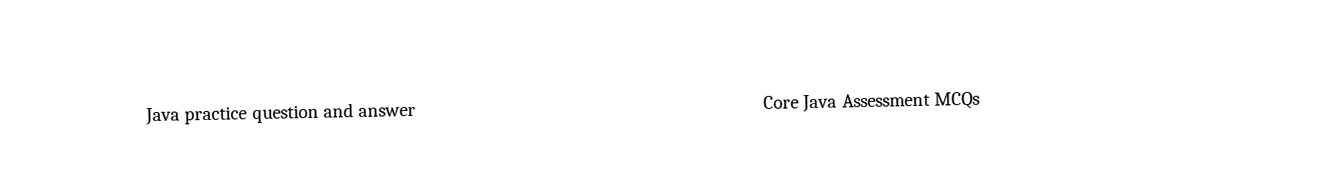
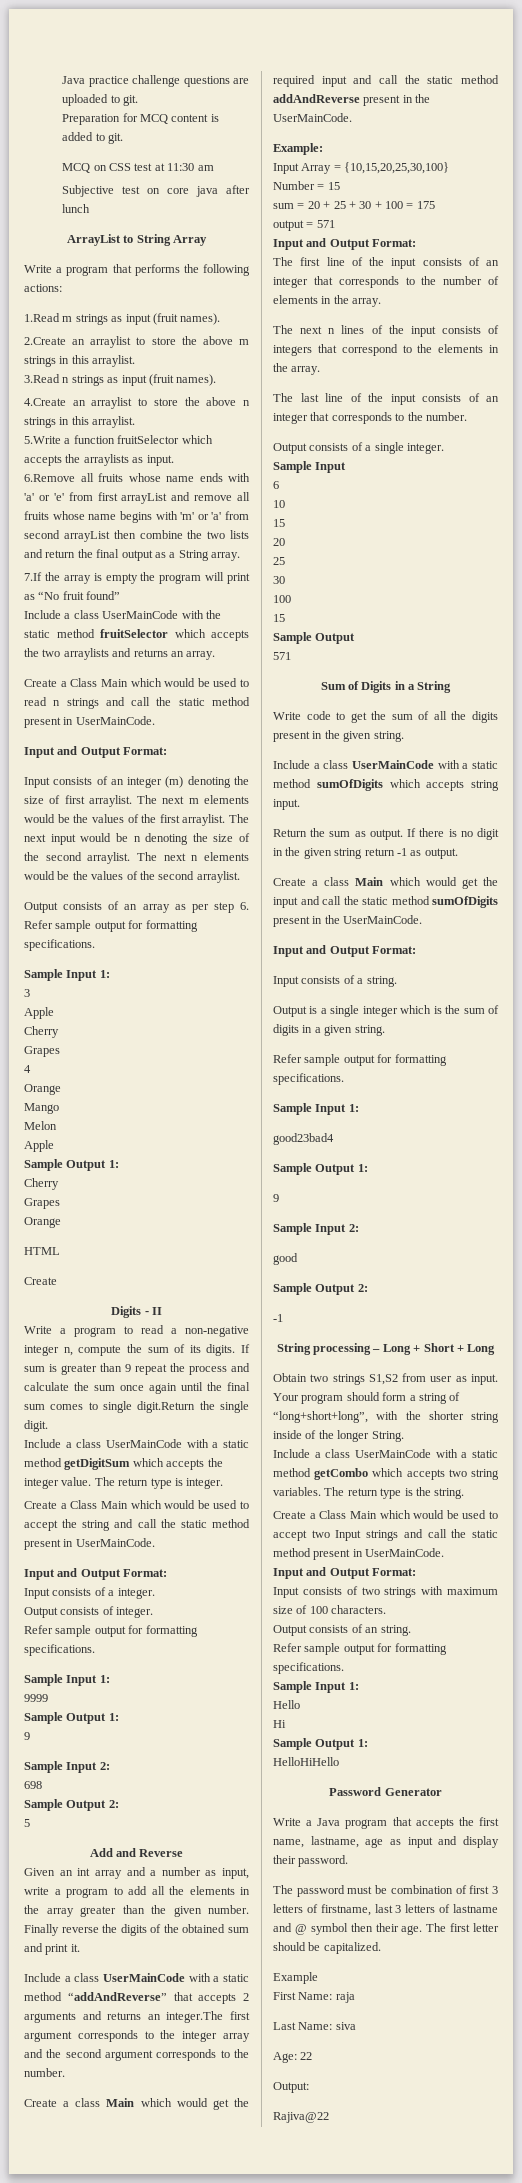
[251,103,416,124] [763,91,980,113] question and answer // Core Java Assessment MCQs -> [132,75,249,87] [62,94,138,106] [62,113,219,125] [62,132,123,144] [62,163,214,173] [62,185,250,197] [62,204,91,213] [66,234,208,246] [24,264,250,276] [24,284,62,292] [24,313,221,325] [24,336,249,348] [24,355,136,367] [24,374,217,386] [24,397,251,409] [24,416,136,428] [24,435,213,444] [24,454,174,466] [24,473,250,482] [24,492,250,504] [24,511,249,523] [24,530,250,542] [24,549,240,561] [24,572,250,584] [24,591,121,600] [24,610,221,619] [24,629,249,641] [24,648,216,660] [24,678,249,687] [24,697,250,709] [24,716,155,728] [24,746,168,758] [24,776,249,788] [24,795,249,807] [24,814,249,826] [24,833,250,845] [24,852,249,864] [24,871,240,883] [24,901,249,913] [24,920,198,932] [24,939,95,951] [24,969,110,981] [24,989,30,997] [24,1007,54,1019] [24,1026,59,1038] [24,1046,60,1057] [24,1065,31,1073] [24,1084,61,1095] [24,1103,59,1114] [24,1121,57,1130] [24,1140,54,1152] [24,1159,119,1171] [24,1178,59,1190] [24,1198,60,1209] [24,1217,61,1228] [24,1247,60,1255] [24,1277,57,1285] [111,1306,162,1318] [24,1325,249,1337] [24,1344,250,1356] [24,1363,250,1375] [24,1382,250,1394] [24,1401,249,1413] [24,1420,48,1432] [24,1439,249,1448] [24,1458,223,1470] [24,1477,224,1489] [24,1500,249,1509] [24,1519,250,1531] [24,1538,155,1550] [24,1568,168,1580] [24,1587,155,1599] [24,1606,154,1618] [24,1625,198,1637] [24,1644,95,1656] [24,1674,110,1686] [24,1694,48,1702] [24,1712,119,1724] [24,1732,30,1740] [24,1761,110,1773] [24,1781,42,1789] [24,1799,119,1811] [24,1819,30,1827] [89,1848,184,1857] [24,1867,249,1879] [24,1886,250,1898] [24,1905,249,1917] [24,1924,250,1936] [24,1943,80,1955] [24,1973,249,1982] [24,1992,249,2004] [24,2011,250,2023] [24,2030,251,2042] [24,2049,249,2061] [24,2068,65,2077] [24,2098,249,2110] [273,75,499,87] [273,94,431,106] [273,113,352,122] [273,143,323,155] [273,162,450,174] [273,181,340,190] [273,201,435,209] [273,220,335,231] [273,238,417,250] [273,257,499,269] [273,276,499,288] [273,295,382,307] [273,325,499,337] [273,344,499,356] [273,363,321,375] [273,393,499,405] [273,412,467,424] [273,442,444,454] [273,461,347,473] [273,481,279,489] [273,500,285,508] [273,519,285,527] [273,538,285,546] [273,557,285,565] [273,576,285,584] [273,595,291,603] [273,614,285,622] [273,632,356,644] [273,652,291,660] [320,681,452,693] [273,711,498,723] [273,730,404,742] [273,760,498,769] [273,779,499,791] [273,799,300,810] [273,828,500,840] [273,847,458,859] [273,877,498,889] [273,896,498,908] [273,915,423,927] [273,945,417,957] [273,975,397,987] [273,1005,500,1017] [273,1024,385,1036] [273,1054,447,1066] [273,1073,344,1085] [273,1103,359,1115] [273,1133,334,1145] [273,1163,368,1175] [273,1194,279,1202] [273,1223,359,1235] [273,1253,298,1265] [273,1283,368,1295] [273,1314,283,1322] [276,1343,496,1355] [273,1373,498,1385] [273,1392,461,1404] [273,1411,499,1423] [273,1430,404,1442] [273,1449,498,1458] [273,1468,499,1480] [273,1487,465,1499] [273,1510,498,1519] [273,1529,498,1541] [273,1548,445,1560] [273,1567,417,1579] [273,1586,498,1598] [273,1605,387,1614] [273,1624,411,1636] [273,1643,447,1655] [273,1662,344,1674] [273,1681,359,1693] [273,1700,300,1709] [273,1720,286,1728] [273,1738,368,1750] [273,1757,339,1766] [329,1787,442,1796] [273,1817,499,1829] [273,1836,499,1848] [273,1855,349,1867] [273,1885,498,1897] [273,1904,498,1916] [273,1923,499,1935] [273,1942,381,1954] [273,1972,318,1984] [273,1992,355,2003] [273,2022,356,2030] [273,2052,313,2063] [273,2082,309,2093] [273,2112,329,2123] challenge questions are uploaded to git. // Preparation for MCQ content is added to git. // MCQ on CSS test at 11:30 am // Subjective test on core java after lunch // ArrayList to String Array // Write a program that performs the following actions: // 1.Read m strings as input (fruit names). // 2.Create an arraylist to store the above m strings in this arraylist. // 3.Read n strings as input (fruit names). // 4.Create an arraylist to store the above n strings in this arraylist. // 5.Write a function fruitSelector which accepts the arraylists as input. // 6.Remove all fruits whose name ends with 'a' or 'e' from first arrayList and remove all fruits whose name begins with 'm' or 'a' from second arrayList then combine the two lists and return the final output as a String array. // 7.If the array is empty the program will print as “No fruit found” // Include a class UserMainCode with the static method fruitSelector which accepts the two arraylists and returns an array. // Create a Class Main which would be used to read n strings and call the static method present in UserMainCode. // Input and Output Format: // Input consists of an integer (m) denoting the size of first arraylist. The next m elements would be the values of the first arraylist. The next input would be n denoting the size of the second arraylist. The next n elements would be the values of the second arraylist. // Output consists of an array as per step 6. Refer sample output for formatting specifications. // Sample Input 1: // 3 // Apple // Cherry // Grapes // 4 // Orange // Mango // Melon // Apple // Sample Output 1: // Cherry // Grapes // Orange // HTML // Create // Digits - II // Write a program to read a non-negative integer n, compute the sum of its digits. If sum is greater than 9 repeat the process and calculate the sum once again until the final sum comes to single digit.Return the single digit. // Include a class UserMainCode with a static method getDigitSum which accepts the integer value. The return type is integer. // Create a Class Main which would be used to accept the string and call the static method present in UserMainCode. // Input and Output Format: // Input consists of a integer. // Output consists of integer. // Refer sample output for formatting specifications. // Sample Input 1: // 9999 // Sample Output 1: // 9 // Sample Input 2: // 698 // Sample Output 2: // 5 // Add and Reverse // Given an int array and a number as input, write a program to add all the elements in the array greater than the given number. Finally reverse the digits of the obtained sum and print it. // Include a class UserMainCode with a static method “addAndReverse” that accepts 2 arguments and returns an integer.The first argument corresponds to the integer array and the second argument corresponds to the number. // Create a class Main which would get the required input and call the static method addAndReverse present in the UserMainCode. // Example: // Input Array = {10,15,20,25,30,100} // Number = 15 // sum = 20 + 25 + 30 + 100 = 175 // output = 571 // Input and Output Format: // The first line of the input consists of an integer that corresponds to the number of elements in the array. // The next n lines of the input consists of integers that correspond to the elements in the array. // The last line of the input consists of an integer that corresponds to the number. // Output consists of a single integer. // Sample Input // 6 // 10 // 15 // 20 // 25 // 30 // 100 // 15 // Sample Output // 571 // Sum of Digits in a String // Write code to get the sum of all the digits present in the given string. // Include a class UserMainCode with a static method sumOfDigits which accepts string input. // Return the sum as output. If there is no digit in the given string return -1 as output. // Create a class Main which would get the input and call the static method sumOfDigits present in the UserMainCode. // Input and Output Format: // Input consists of a string. // Output is a single integer which is the sum of digits in a given string. // Refer sample output for formatting specifications. // Sample Input 1: // good23bad4 // Sample Output 1: // 9 // Sample Input 2: // good // Sample Output 2: // -1 // String processing – Long + Short + Long // Obtain two strings S1,S2 from user as input. Your program should form a string of “long+short+long”, with the shorter string inside of the longer String. // Include a class UserMainCode with a static method getCombo which accepts two string variables. The return type is the string. // Create a Class Main which would be used to accept two Input strings and call the static method present in UserMainCode. // Input and Output Format: // Input consists of two strings with maximum size of 100 characters. // Output consists of an string. // Refer sample output for formatting specifications. // Sample Input 1: // Hello // Hi // Sample Output 1: // HelloHiHello // Password Generator // Write a Java program that accepts the first name, lastname, age as input and display their password. // The password must be combination of first 3 letters of firstname, last 3 letters of lastname and @ symbol then their age. The first letter should be capitalized. // Example // First Name: raja // Last Name: siva // Age: 22 // Output: // Rajiva@22

